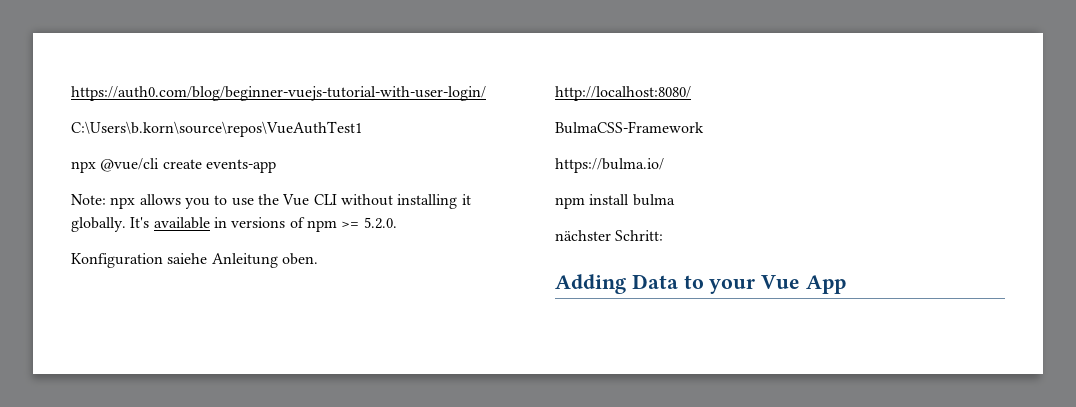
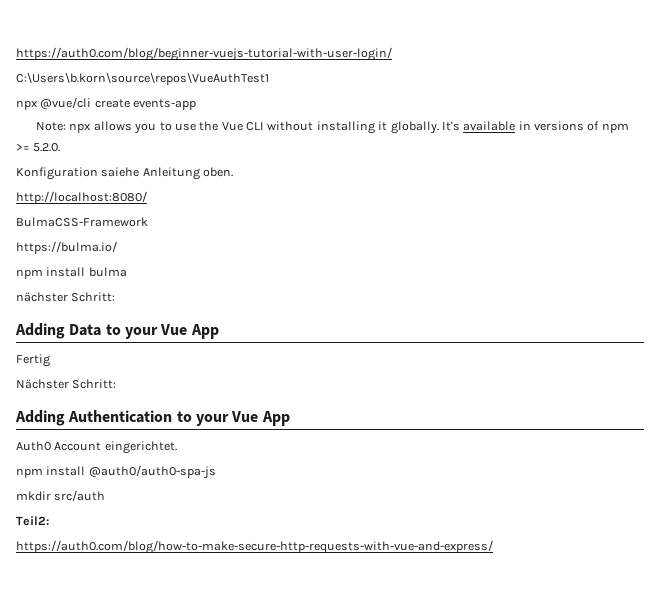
(847, 284) none -> [16,354,50,367] [16,379,117,389] [15,410,290,426] [16,441,177,454] [16,465,216,479] [16,490,106,501] [16,516,49,526] [16,540,493,554] // Fertig // Nächster Schritt: // Adding Authentication to your Vue App // Auth0 Account eingerichtet. // npm install @auth0/auth0-spa-js // mkdir src/auth // Teil2: // https://auth0.com/blog/how-to-make-secure-http-requests-with-vue-and-express/

